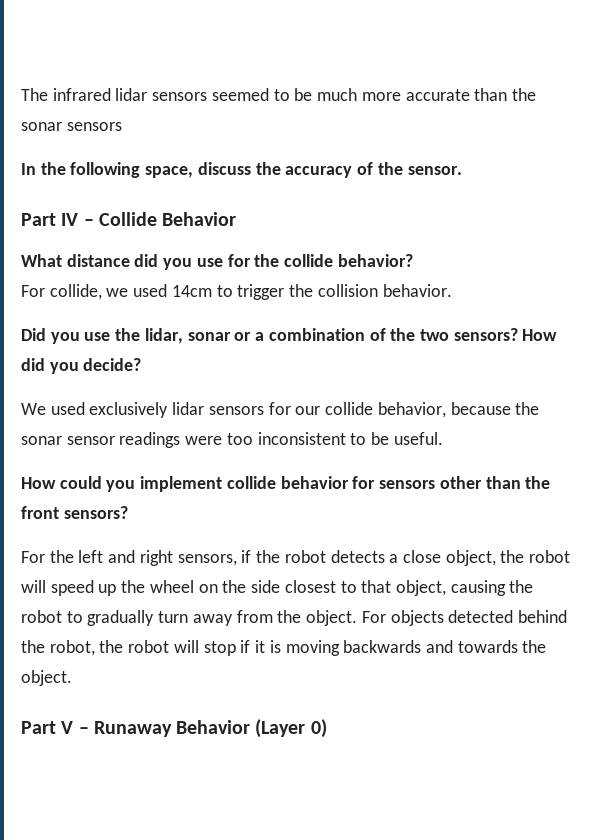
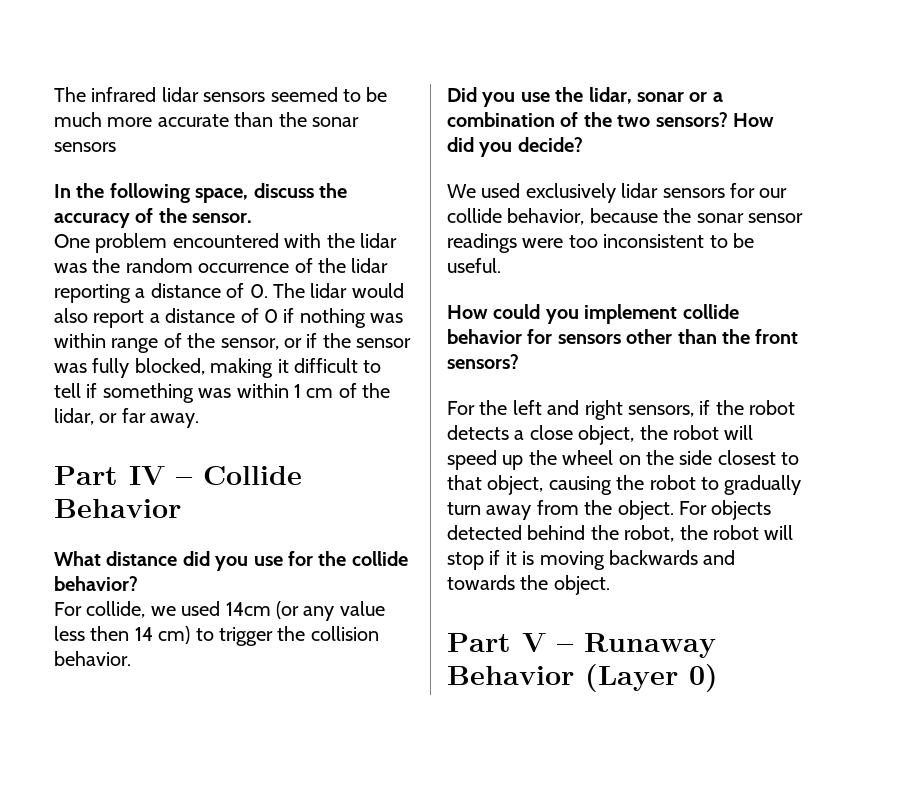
(462, 170) none -> [54,233,397,253] [54,258,389,273] [54,283,404,303] [54,308,404,328] [54,333,412,353] [54,358,382,378] [54,383,391,403] [54,408,200,428] // One problem encountered with the lidar was the random occurrence of the lidar reporting a distance of 0. The lidar would also report a distance of 0 if nothing was within range of the sensor, or if the sensor was fully blocked, making it difficult to tell if something was within 1 cm of the lidar, or far away.
(212, 291) none -> [275,601,385,621] [54,626,191,644] (or any value less then 14 cm)

